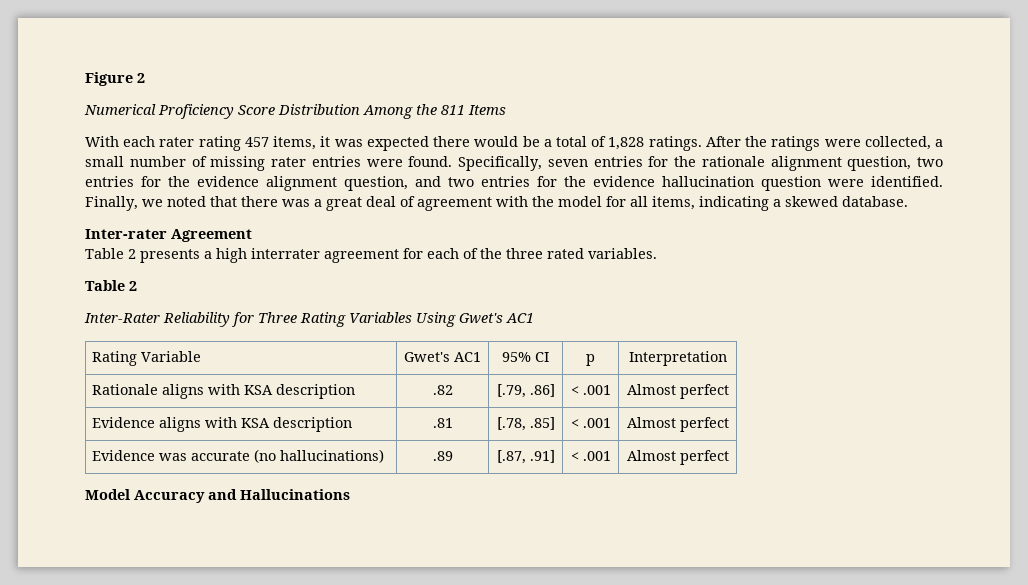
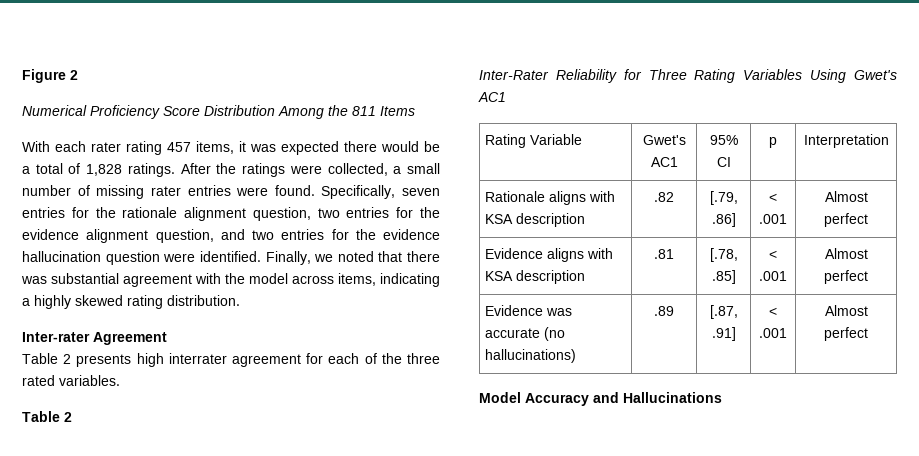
[314,196,415,211] a great deal of -> [51,273,119,284] substantial
[606,196,648,207] for all -> [292,275,334,284] across
[785,196,908,207] skewed database. -> [34,295,240,309] highly skewed rating distribution.
[204,251,212,259] a -> (132, 360) none

